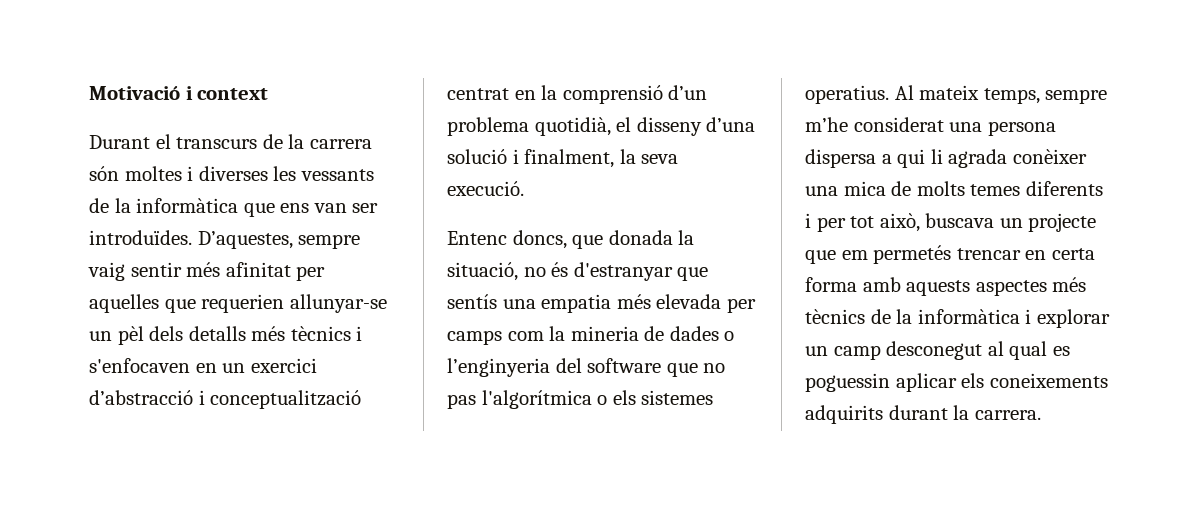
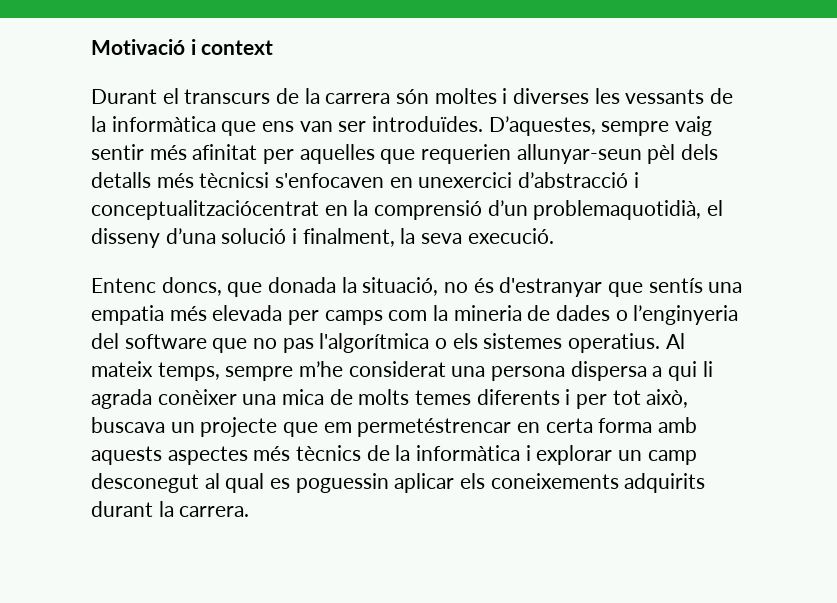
[289,294,387,313] [89,331,112,341] allunyar-se un -> [516,144,642,164] allunyar-seun
[290,326,363,341] [89,358,317,373] [89,390,362,409] [447,88,509,100] tècnics i s'enfocaven en un exercici d’abstracció i conceptualització centrat -> [199,172,639,188] [91,200,319,220] tècnicsi s'enfocaven en unexercici d’abstracció i conceptualitzaciócentrat
[447,117,611,136] problema quotidià, -> [533,200,702,220] problemaquotidià,
[873,245,1021,264] permetés trencar -> [357,418,512,437] permetéstrencar

